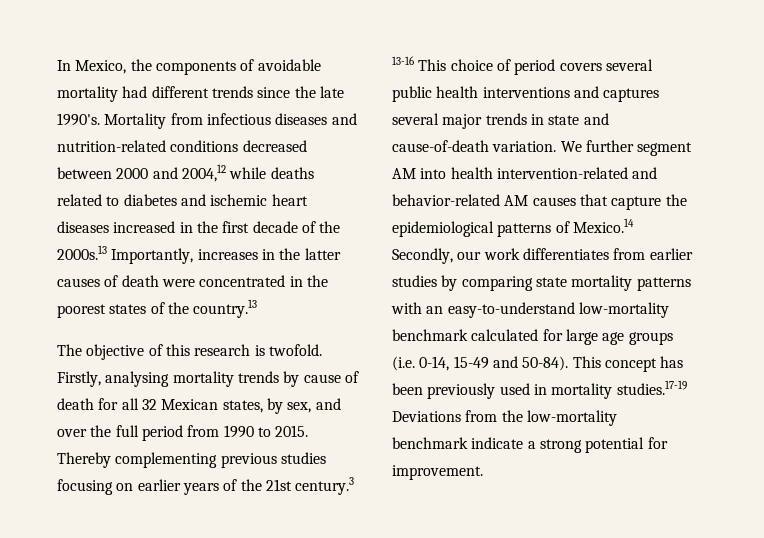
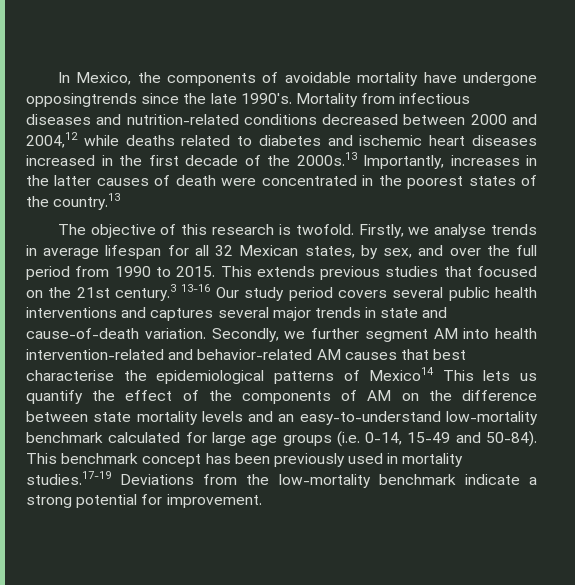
[122,86,253,98] had different trends -> [423,72,537,86] [26,93,137,107] have undergone opposingtrends
[105,371,359,387] [57,398,94,410] analysing mortality trends by cause of death -> [408,224,537,238] [26,245,162,259] we analyse trends in average lifespan
[57,452,326,468] [57,479,238,495] Thereby complementing previous studies focusing on earlier years of -> [220,266,538,280] [26,290,43,298] This extends previous studies that focused on
[418,59,511,71] This choice of -> [215,287,285,301] Our study
[560,141,582,152] We -> [211,328,306,342] Secondly, we
[611,196,662,210] capture -> [433,349,467,360] [26,370,114,381] best characterise
[572,218,634,233] [392,248,693,264] [392,275,691,291] [391,302,422,314] Mexico.14 Secondly, our work differentiates from earlier studies by comparing state mortality patterns with -> [369,367,537,381] [26,390,537,404] [26,411,274,425] Mexico14 This lets us quantify the effect of the components of AM on the difference between state mortality levels and
(601, 362) none -> [61,453,139,464] benchmark

